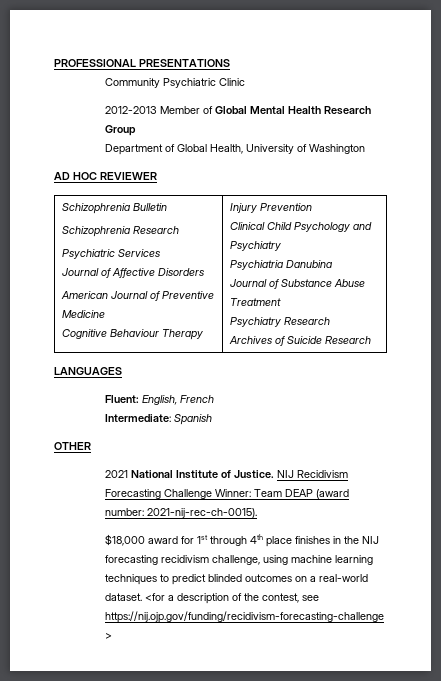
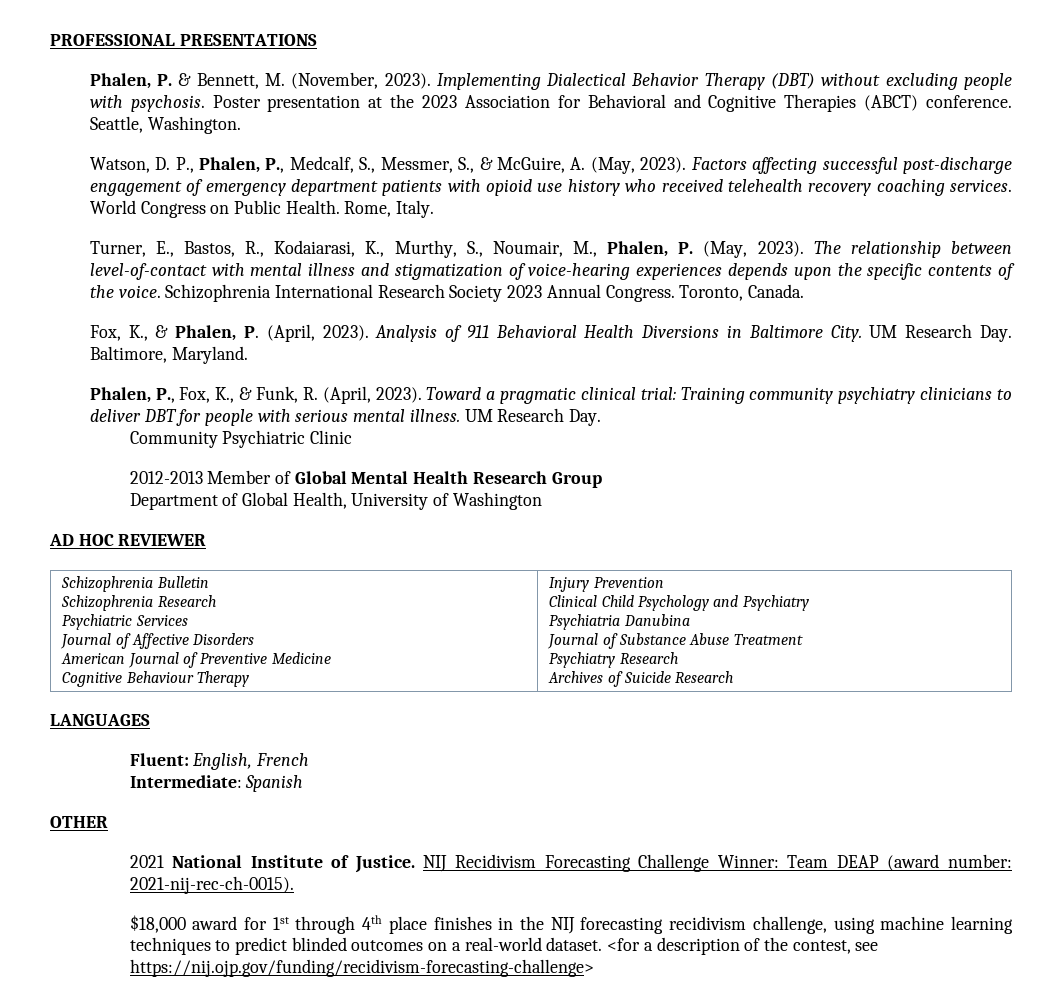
(230, 63) none -> [89,72,1012,90] [89,94,1013,112] [89,116,241,134] [89,156,1013,174] [89,179,1013,196] [89,200,435,218] [89,240,1013,258] [89,263,1015,280] [89,284,805,302] [89,324,1012,342] [89,346,248,364] [89,386,1012,404] [89,408,602,426] // Phalen, P. & Bennett, M. (November, 2023). Implementing Dialectical Behavior Therapy (DBT) without excluding people with psychosis. Poster presentation at the 2023 Association for Behavioral and Cognitive Therapies (ABCT) conference. Seattle, Washington. // Watson, D. P., Phalen, P., Medcalf, S., Messmer, S., & McGuire, A. (May, 2023). Factors affecting successful post-discharge engagement of emergency department patients with opioid use history who received telehealth recovery coaching services. World Congress on Public Health. Rome, Italy. // Turner, E., Bastos, R., Kodaiarasi, K., Murthy, S., Noumair, M., Phalen, P. (May, 2023). The relationship between level-of-contact with mental illness and stigmatization of voice-hearing experiences depends upon the specific contents of the voice. Schizophrenia International Research Society 2023 Annual Congress. Toronto, Canada. // Fox, K., & Phalen, P. (April, 2023). Analysis of 911 Behavioral Health Diversions in Baltimore City. UM Research Day. Baltimore, Maryland. // Phalen, P., Fox, K., & Funk, R. (April, 2023). Toward a pragmatic clinical trial: Training community psychiatry clinicians to deliver DBT for people with serious mental illness. UM Research Day.

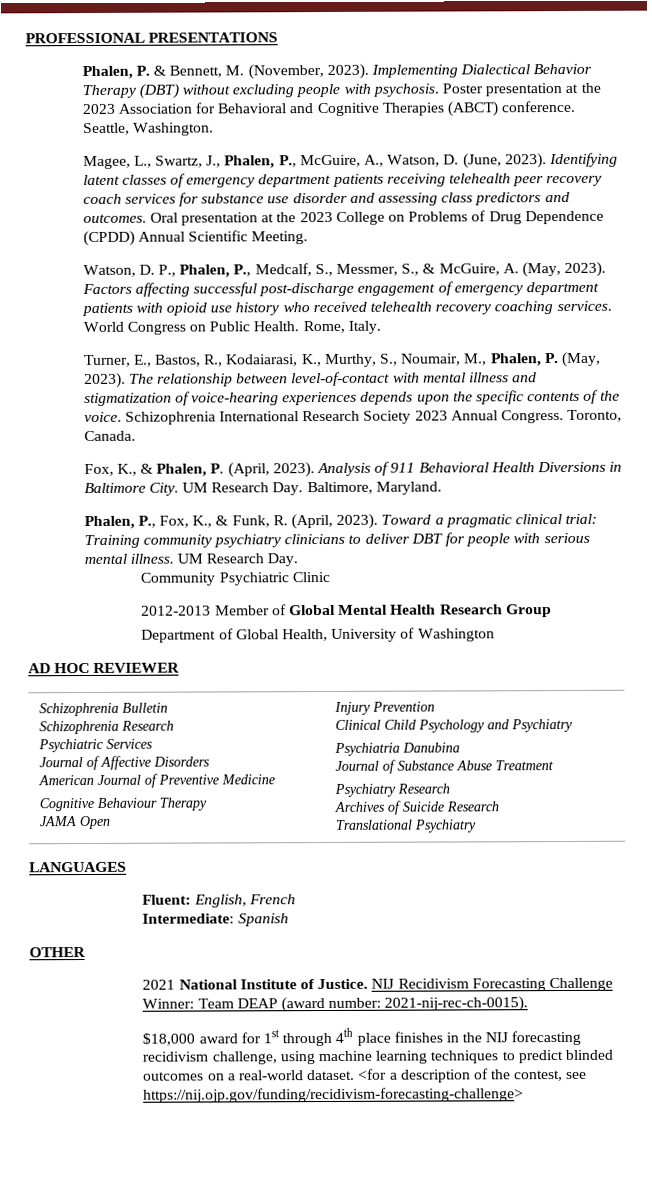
(241, 125) none -> [82,152,618,170] [82,173,603,188] [82,191,570,207] [82,210,604,226] [82,230,309,247] // Magee, L., Swartz, J., Phalen, P., McGuire, A., Watson, D. (June, 2023). Identifying latent classes of emergency department patients receiving telehealth peer recovery coach services for substance use disorder and assessing class predictors and outcomes. Oral presentation at the 2023 College on Problems of Drug Dependence (CPDD) Annual Scientific Meeting.
(250, 679) none -> [38,815,111,830] // JAMA Open
(734, 677) none -> [334,819,477,833] // Translational Psychiatry

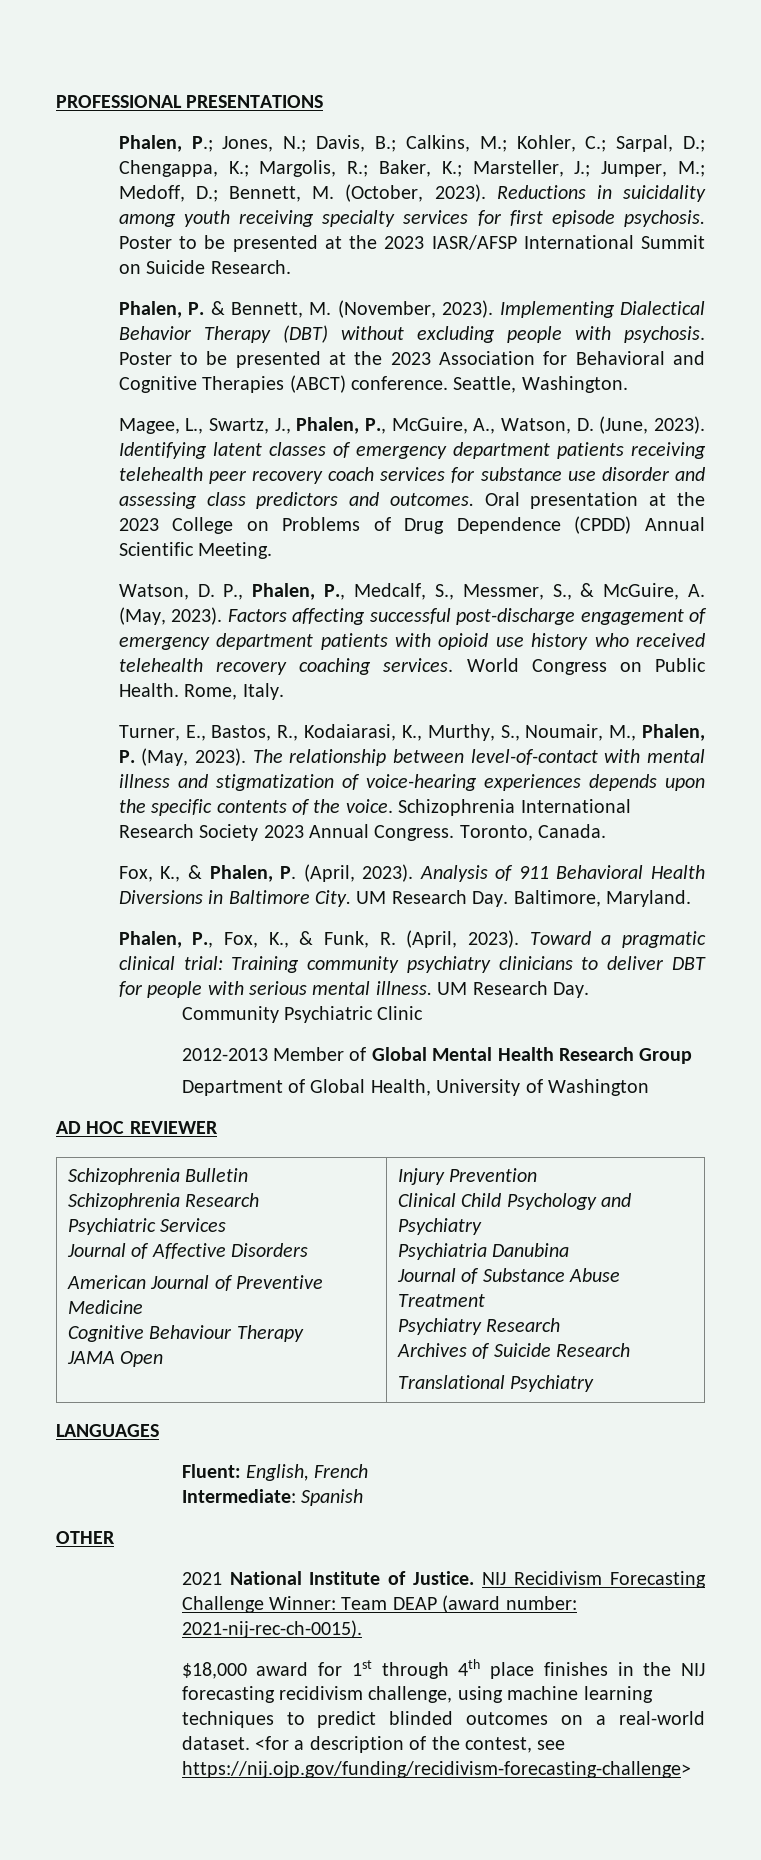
(279, 37) none -> [118,135,705,152] [118,160,705,177] [118,184,706,202] [118,210,705,227] [118,235,705,252] [118,260,291,274] // Phalen, P.; Jones, N.; Davis, B.; Calkins, M.; Kohler, C.; Sarpal, D.; Chengappa, K.; Margolis, R.; Baker, K.; Marsteller, J.; Jumper, M.; Medoff, D.; Bennett, M. (October, 2023). Reductions in suicidality among youth receiving specialty services for first episode psychosis. Poster to be presented at the 2023 IASR/AFSP International Summit on Suicide Research.
[485,83,563,97] presentation -> [180,351,321,368] to be presented

